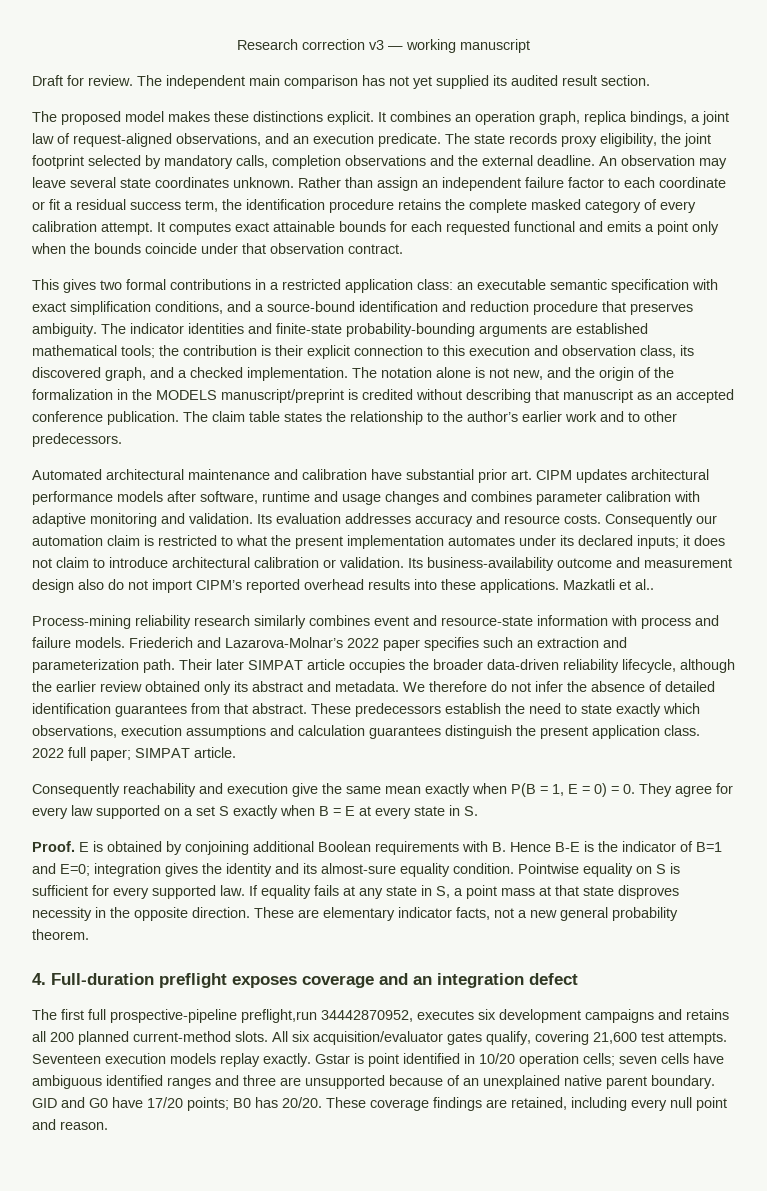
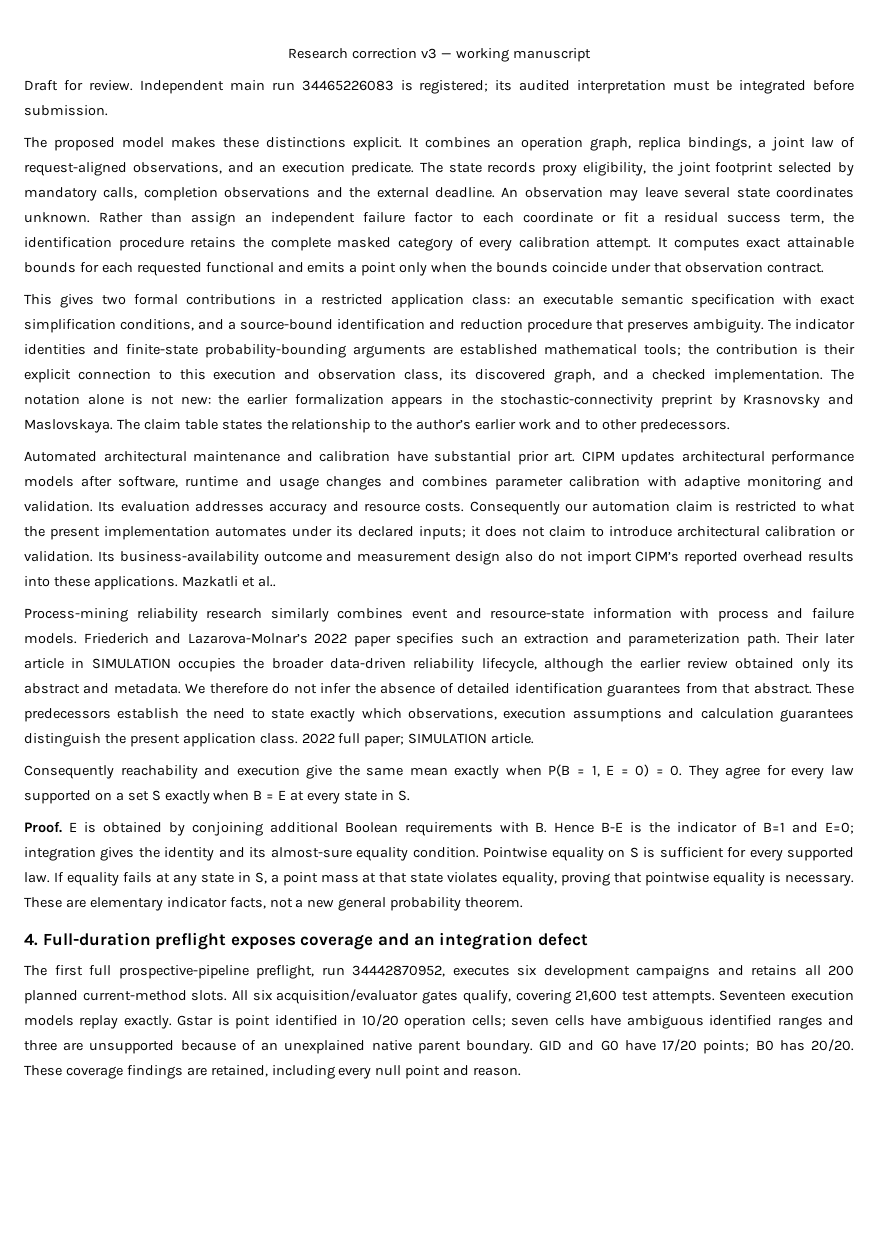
[137,75,650,89] The independent main comparison has not yet supplied its audited result section. -> [139,80,854,94] [24,105,108,116] Independent main run 34465226083 is registered; its audited interpretation must be integrated before submission.
[513,367,674,381] [32,389,734,403] [32,411,179,425] new, and the origin of the formalization in the MODELS manuscript/preprint is credited without describing that manuscript as an accepted conference publication. -> [180,394,854,408] [24,419,113,433] new: the earlier formalization appears in the stochastic-connectivity preprint by Krasnovsky and Maslovskaya.
[248,659,345,670] SIMPAT article -> [24,658,171,669] article in SIMULATION
[135,748,190,758] SIMPAT -> [408,733,488,744] SIMULATION
[618,885,679,899] [32,907,250,921] disproves necessity in the opposite direction. -> [447,872,855,886] violates equality, proving that pointwise equality is necessary.
[241,1009,317,1023] preflight,run -> [256,965,345,979] preflight, run

